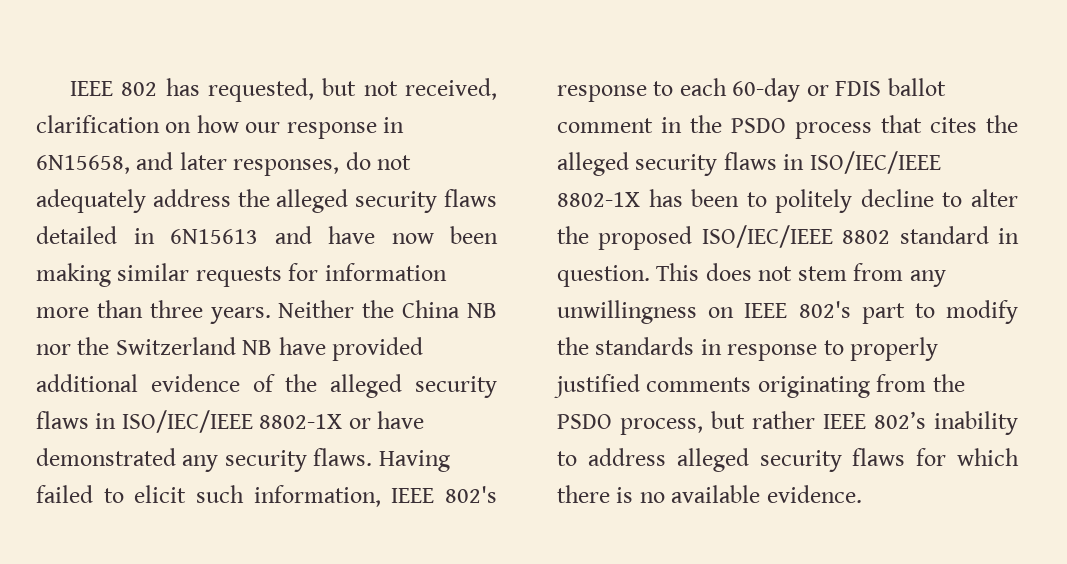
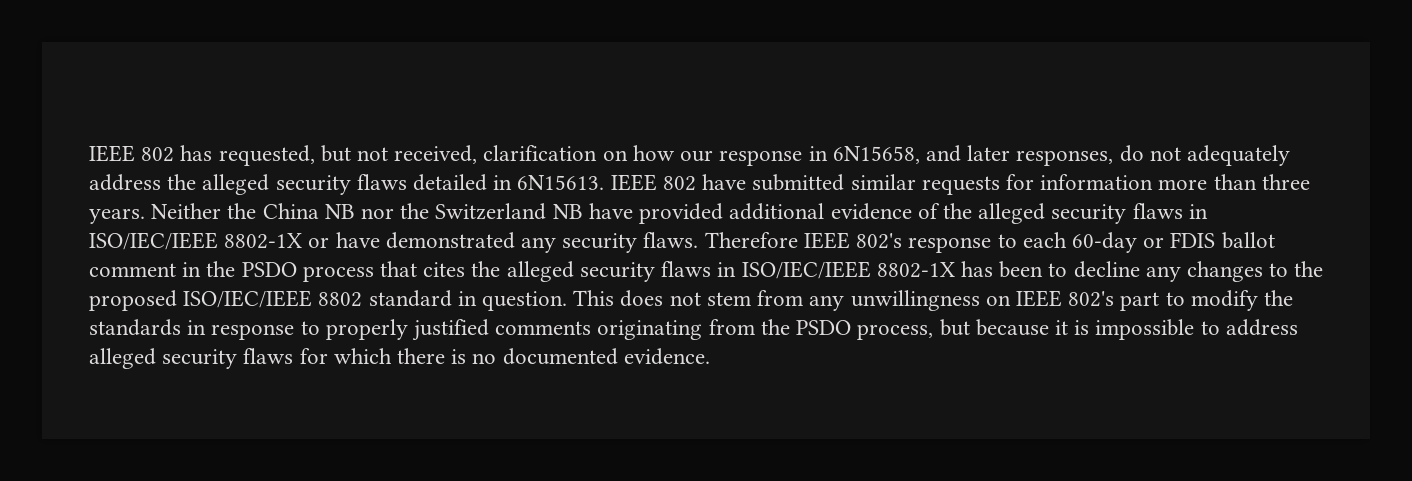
[170,226,498,244] [36,263,111,287] 6N15613 and have now been making -> [517,174,845,191] 6N15613. IEEE 802 have submitted
[378,450,450,472] [36,485,381,507] Having failed to elicit such information, -> [704,232,798,248] Therefore
[775,189,1018,213] politely decline to alter -> [1073,261,1289,282] decline any changes to
[752,411,1018,435] rather IEEE 802’s inability -> [975,319,1195,340] because it is impossible
[671,485,761,503] available -> [502,348,618,365] documented

